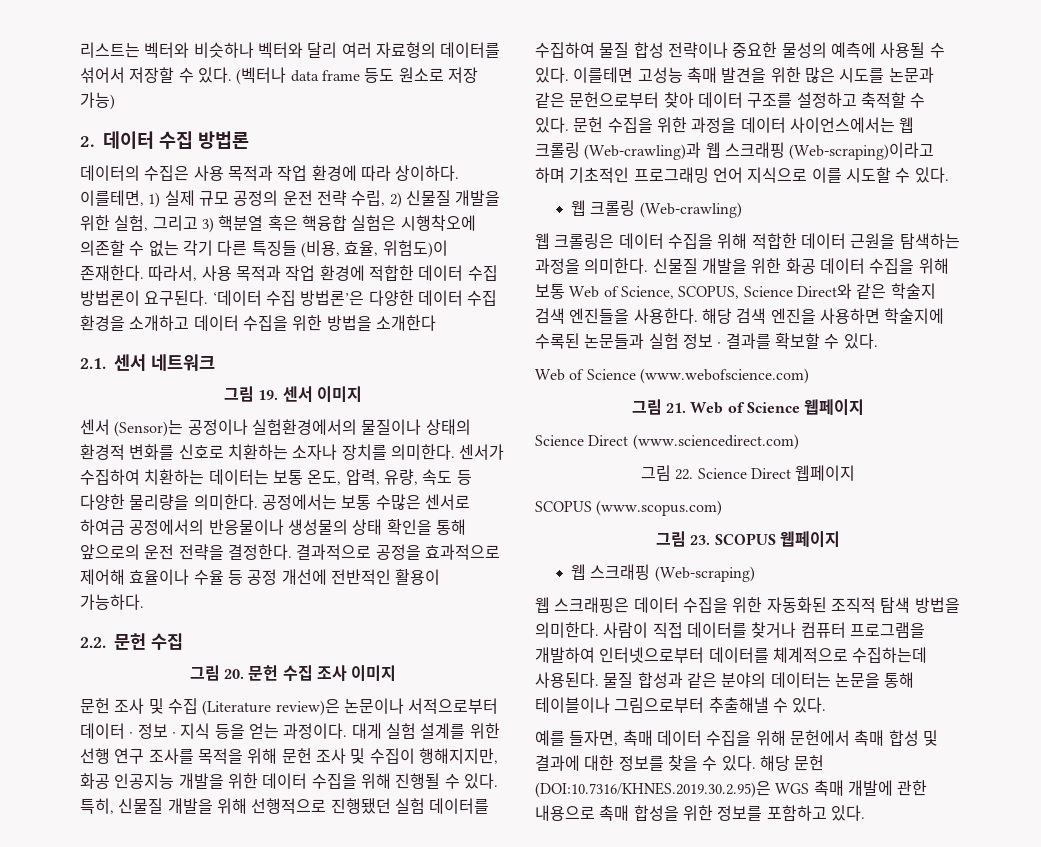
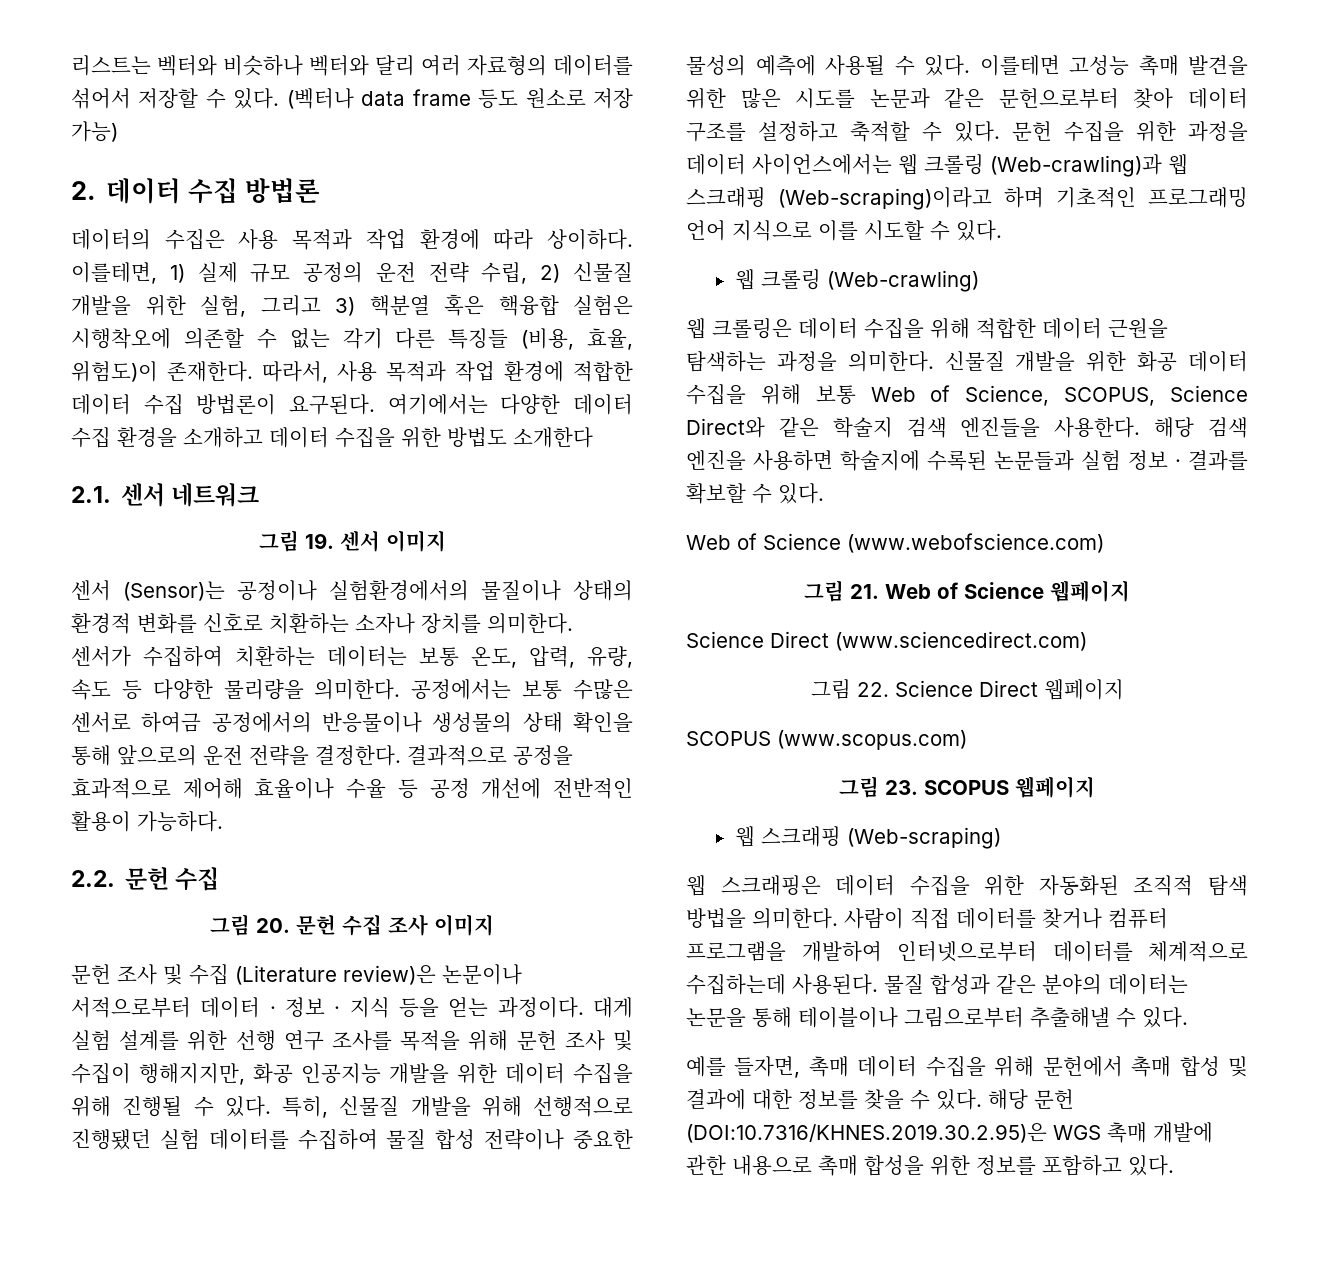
[212,290,365,306] ‘데이터 수집 방법론’은 -> [387,394,488,415] 여기에서는
[326,315,372,331] 방법을 -> [447,427,507,447] 방법도

